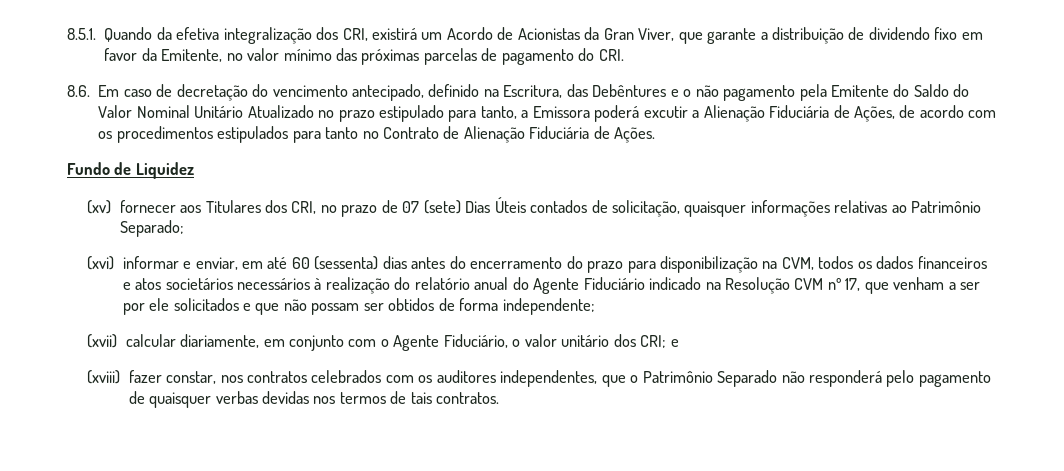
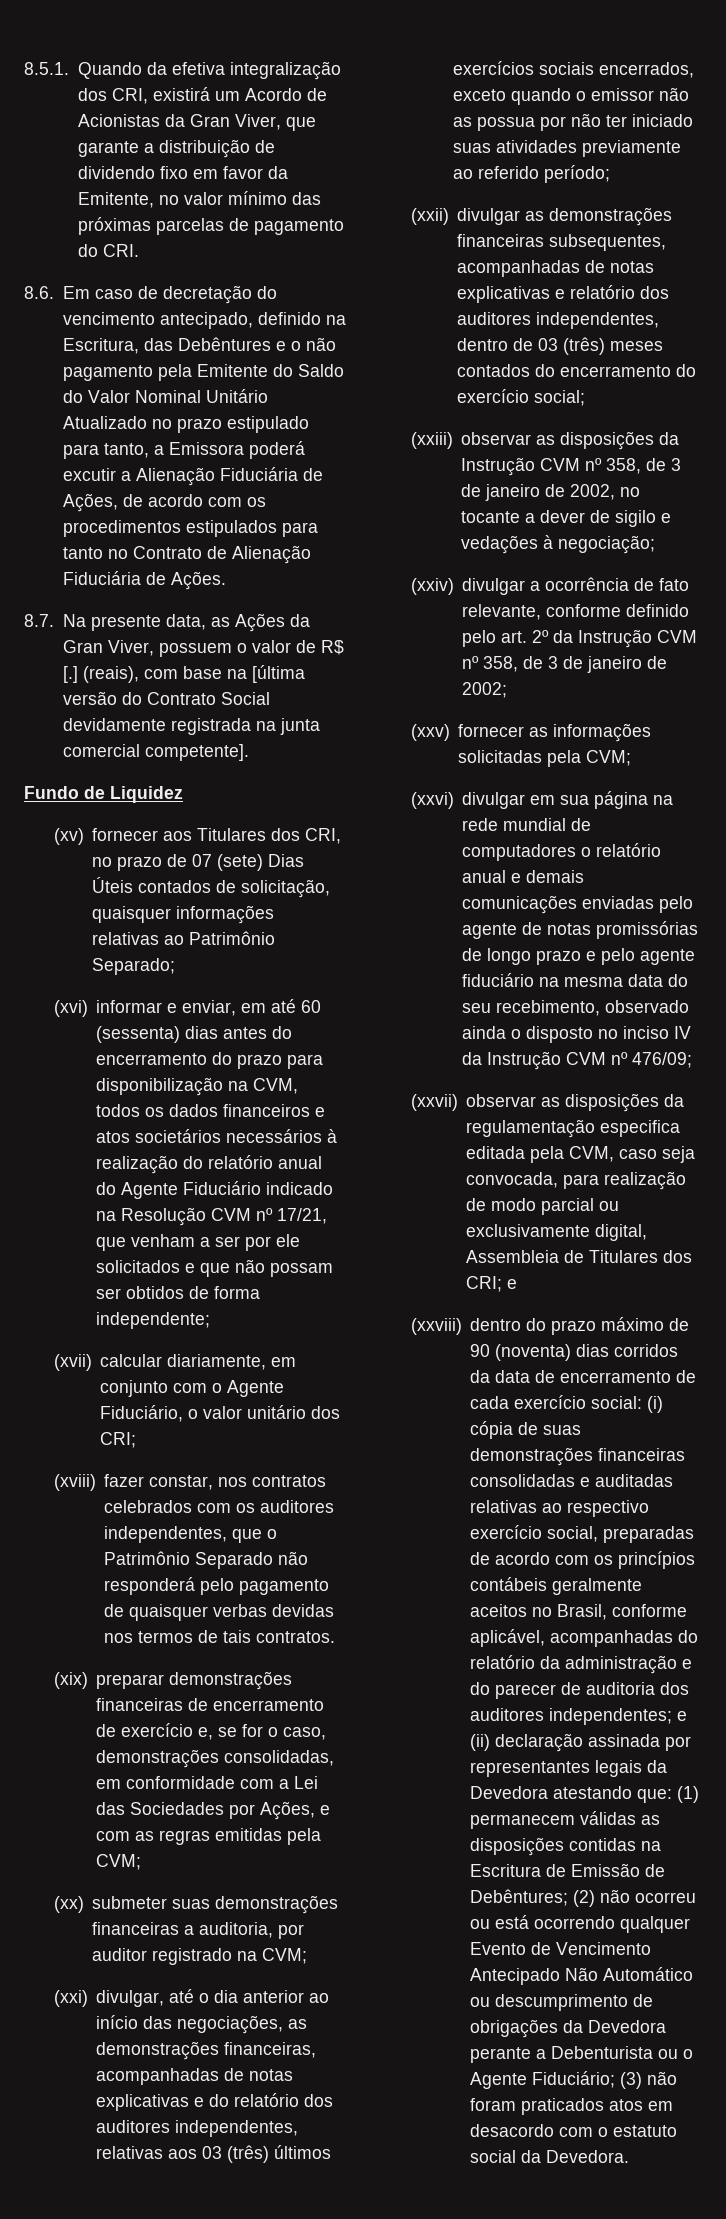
(656, 135) none -> [24,613,310,632] [62,640,344,657] [62,665,305,683] [62,691,270,705] [62,718,320,735] [62,744,249,761] // 8.7. Na presente data, as Ações da Gran Viver, possuem o valor de R$ [.] (reais), com base na [última versão do Contrato Social devidamente registrada na junta comercial competente].
[845,278,861,291] 17, -> [277,1208,328,1224] 17/21,
[670,339,679,347] e -> (137, 1440) none
(500, 398) none -> [53,1671,293,1690] [96,1698,325,1711] [96,1723,327,1740] [96,1749,335,1768] [96,1776,319,1789] [96,1801,331,1820] [96,1828,322,1845] [96,1854,142,1870] [53,1895,339,1914] [92,1922,305,1939] [92,1948,308,1965] [53,1989,330,2007] [96,2015,308,2034] [96,2041,317,2060] [96,2068,294,2085] [96,2093,334,2111] [96,2120,299,2137] [96,2145,332,2163] [453,61,695,78] [453,87,690,105] [453,113,694,131] [453,140,682,157] [453,165,611,183] [410,207,673,226] [457,234,667,251] [457,260,655,277] [457,285,670,303] [457,312,660,329] [457,337,664,355] [457,364,697,377] [457,389,586,406] [410,431,680,450] [461,457,682,476] [461,484,641,501] [461,510,672,527] [461,535,656,554] [410,577,690,595] [462,604,690,620] [462,629,698,648] [462,656,668,673] [462,682,508,698] [410,723,652,742] [458,750,632,767] [410,791,674,809] [462,818,592,831] [462,843,662,861] [462,870,585,883] [462,895,694,914] [462,921,699,939] [462,948,696,965] [462,973,689,987] [462,1000,690,1016] [462,1026,692,1043] [462,1051,693,1070] [410,1093,685,1112] [466,1119,681,1138] [466,1146,696,1163] [466,1171,687,1190] [466,1198,620,1215] [466,1224,648,1241] [466,1250,693,1263] [466,1276,518,1292] [410,1317,690,1335] [470,1344,679,1361] [470,1370,697,1383] [470,1395,664,1413] [470,1421,582,1439] [470,1447,686,1466] [470,1474,674,1487] [470,1500,650,1517] [470,1525,695,1543] [470,1551,696,1569] [470,1577,643,1595] [470,1604,688,1620] [470,1629,699,1647] [470,1655,693,1674] [470,1682,690,1699] [470,1708,688,1725] [470,1733,692,1752] [470,1760,668,1777] [470,1786,700,1803] [470,1811,661,1829] [470,1837,662,1856] [470,1863,666,1877] [470,1889,697,1907] [470,1915,691,1933] [470,1942,652,1955] [470,1967,694,1985] [470,1994,654,2011] [470,2019,667,2038] [470,2046,694,2063] [470,2071,678,2089] [470,2098,674,2115] [470,2124,678,2137] [470,2150,630,2163] // (xix) preparar demonstrações financeiras de encerramento de exercício e, se for o caso, demonstrações consolidadas, em conformidade com a Lei das Sociedades por Ações, e com as regras emitidas pela CVM; // (xx) submeter suas demonstrações financeiras a auditoria, por auditor registrado na CVM; // (xxi) divulgar, até o dia anterior ao início das negociações, as demonstrações financeiras, acompanhadas de notas explicativas e do relatório dos auditores independentes, relativas aos 03 (três) últimos exercícios sociais encerrados, exceto quando o emissor não as possua por não ter iniciado suas atividades previamente ao referido período; // (xxii) divulgar as demonstrações financeiras subsequentes, acompanhadas de notas explicativas e relatório dos auditores independentes, dentro de 03 (três) meses contados do encerramento do exercício social; // (xxiii) observar as disposições da Instrução CVM nº 358, de 3 de janeiro de 2002, no tocante a dever de sigilo e vedações à negociação; // (xxiv) divulgar a ocorrência de fato relevante, conforme definido pelo art. 2º da Instrução CVM nº 358, de 3 de janeiro de 2002; // (xxv) fornecer as informações solicitadas pela CVM; // (xxvi) divulgar em sua página na rede mundial de computadores o relatório anual e demais comunicações enviadas pelo agente de notas promissórias de longo prazo e pelo agente fiduciário na mesma data do seu recebimento, observado ainda o disposto no inciso IV da Instrução CVM nº 476/09; // (xxvii) observar as disposições da regulamentação especifica editada pela CVM, caso seja convocada, para realização de modo parcial ou exclusivamente digital, Assembleia de Titulares dos CRI; e // (xxviii) dentro do prazo máximo de 90 (noventa) dias corridos da data de encerramento de cada exercício social: (i) cópia de suas demonstrações financeiras consolidadas e auditadas relativas ao respectivo exercício social, preparadas de acordo com os princípios contábeis geralmente aceitos no Brasil, conforme aplicável, acompanhadas do relatório da administração e do parecer de auditoria dos auditores independentes; e (ii) declaração assinada por representantes legais da Devedora atestando que: (1) permanecem válidas as disposições contidas na Escritura de Emissão de Debêntures; (2) não ocorreu ou está ocorrendo qualquer Evento de Vencimento Antecipado Não Automático ou descumprimento de obrigações da Devedora perante a Debenturista ou o Agente Fiduciário; (3) não foram praticados atos em desacordo com o estatuto social da Devedora.

